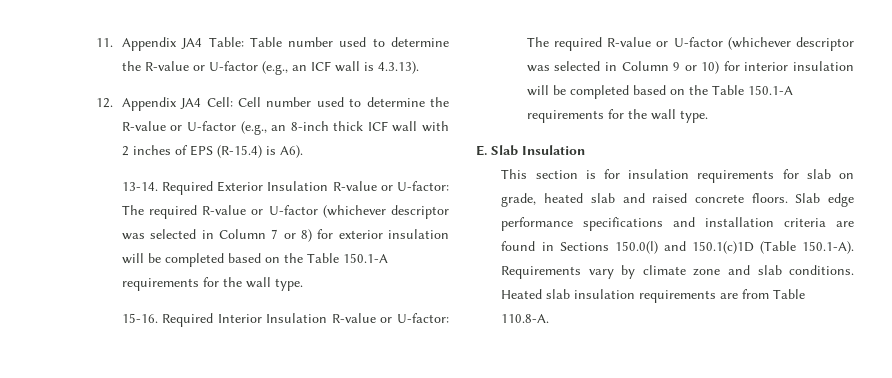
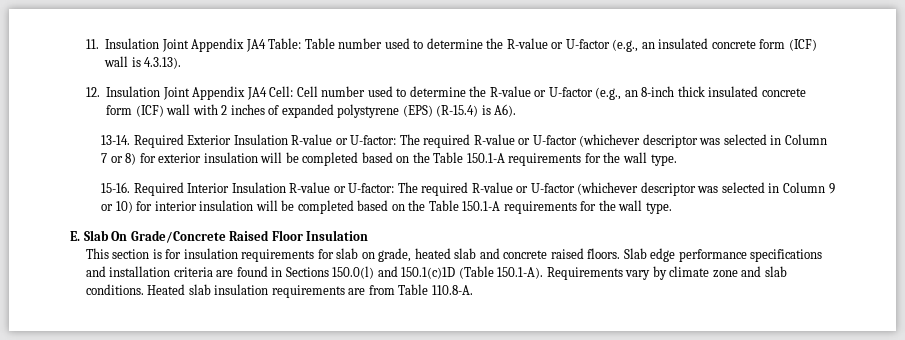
(114, 42) none -> [105,38,189,52] Insulation Joint
[310,61,331,71] ICF -> [658,38,817,51] insulated concrete form (ICF)
(114, 103) none -> [106,86,190,100] Insulation Joint
[367,121,388,131] ICF -> [708,86,806,97] [106,105,164,117] insulated concrete form (ICF)
[189,145,213,156] EPS -> [281,104,433,118] expanded polystyrene (EPS)
(518, 150) none -> [111,230,303,243] On Grade/Concrete Raised Floor
[652,193,744,203] raised concrete -> [503,248,584,259] concrete raised

